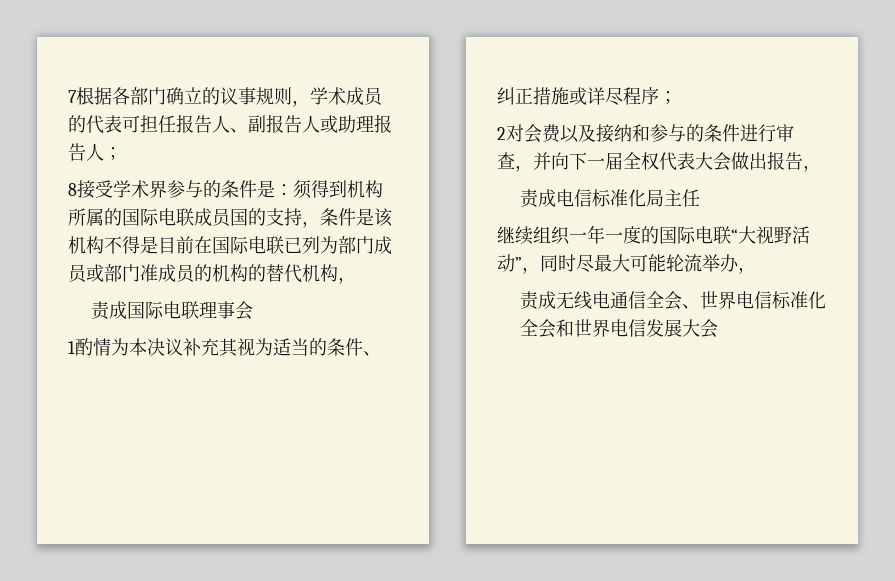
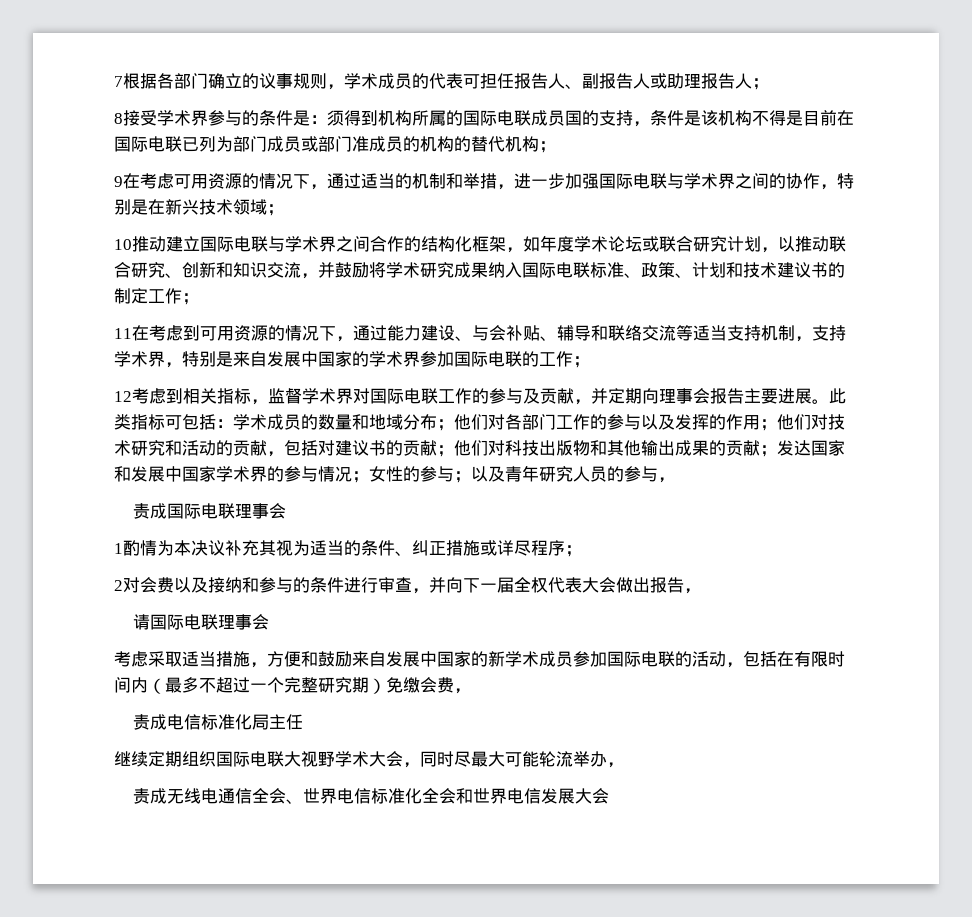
(338, 273) none -> [539,141,556,153] [114,173,854,190] [114,199,284,216] [114,235,846,253] [114,262,845,279] [114,288,199,305] [114,325,846,342] [114,351,590,368] [114,388,846,405] [114,414,845,431] [114,440,845,457] [114,465,658,483] ； // 9在考虑可用资源的情况下，通过适当的机制和举措，进一步加强国际电联与学术界之间的协作，特别是在新兴技术领域； // 10推动建立国际电联与学术界之间合作的结构化框架，如年度学术论坛或联合研究计划，以推动联合研究、创新和知识交流，并鼓励将学术研究成果纳入国际电联标准、政策、计划和技术建议书的制定工作； // 11在考虑到可用资源的情况下，通过能力建设、与会补贴、辅导和联络交流等适当支持机制，支持学术界，特别是来自发展中国家的学术界参加国际电联的工作； // 12考虑到相关指标，监督学术界对国际电联工作的参与及贡献，并定期向理事会报告主要进展。此类指标可包括：学术成员的数量和地域分布；他们对各部门工作的参与以及发挥的作用；他们对技术研究和活动的贡献，包括对建议书的贡献；他们对科技出版物和其他输出成果的贡献；发达国家和发展中国家学术界的参与情况；女性的参与；以及青年研究人员的参与
(821, 168) none -> [132,614,269,630] [114,651,845,668] [114,677,471,694] // 请国际电联理事会 // 考虑采取适当措施，方便和鼓励来自发展中国家的新学术成员参加国际电联的活动，包括在有限时间内（最多不超过一个完整研究期）免缴会费，
[533,225,810,245] [497,254,522,272] 组织一年一度的国际电联“大视野活动” -> [148,751,403,767] 定期组织国际电联大视野学术大会

